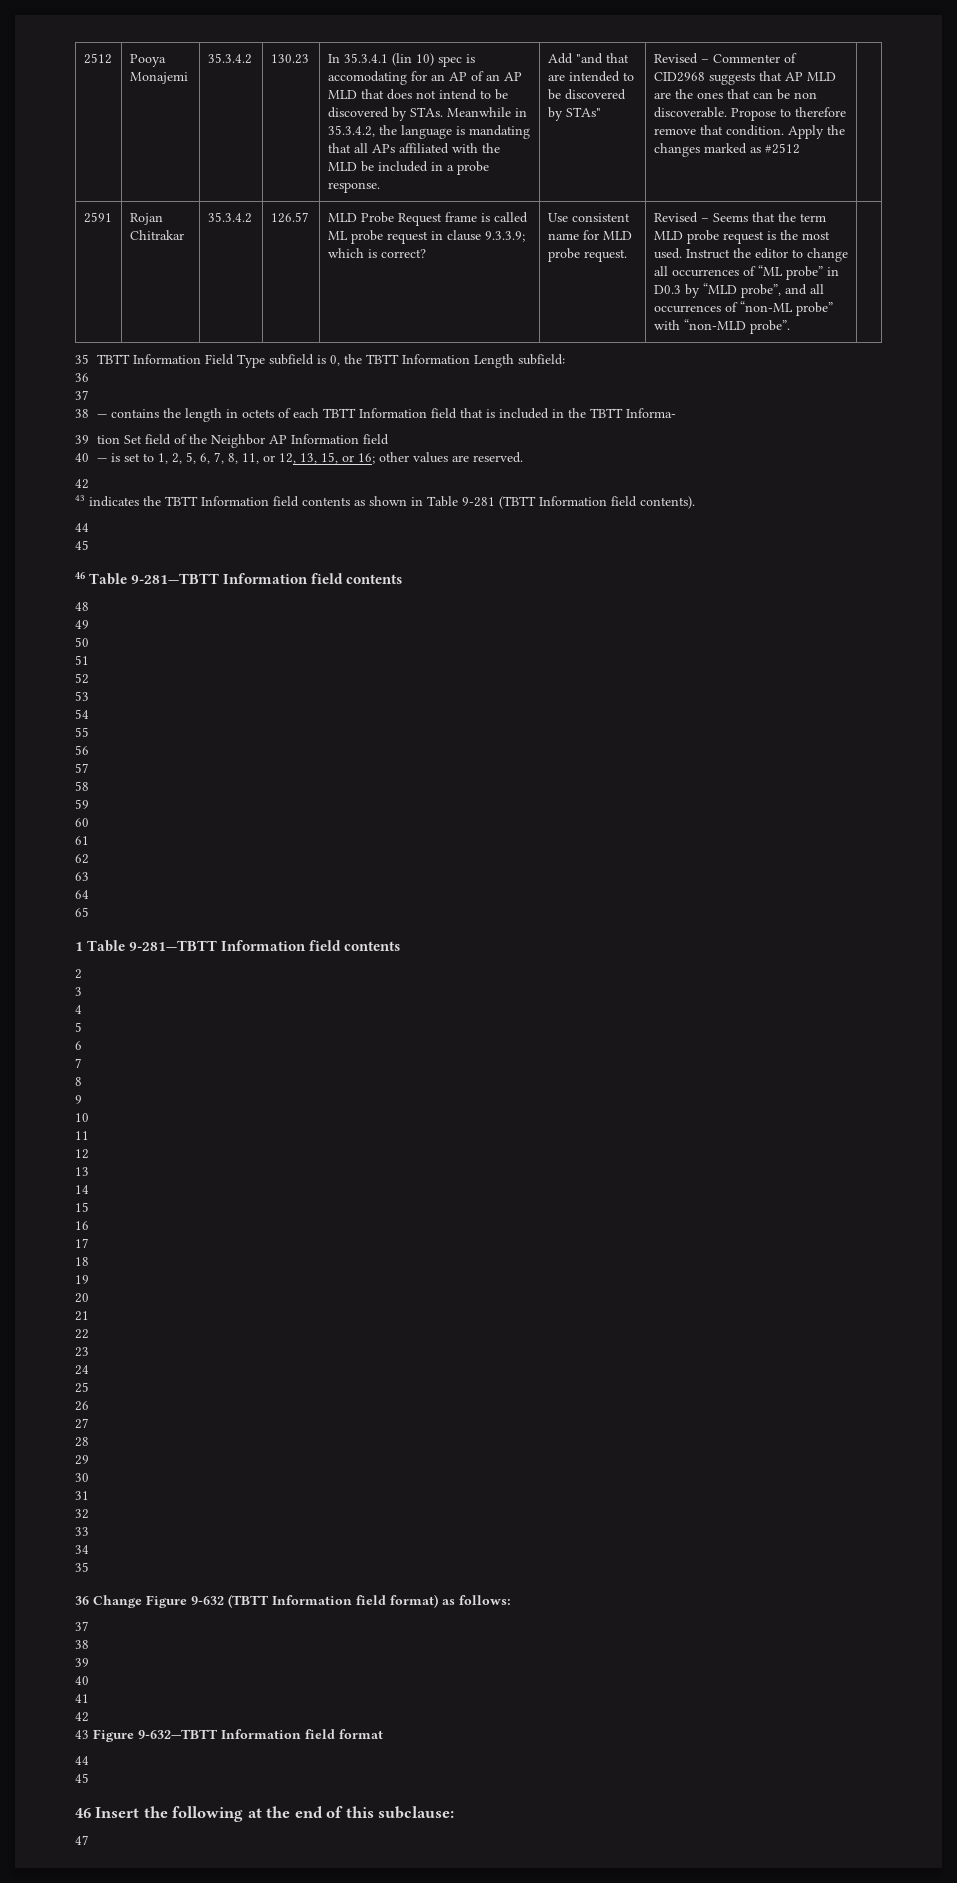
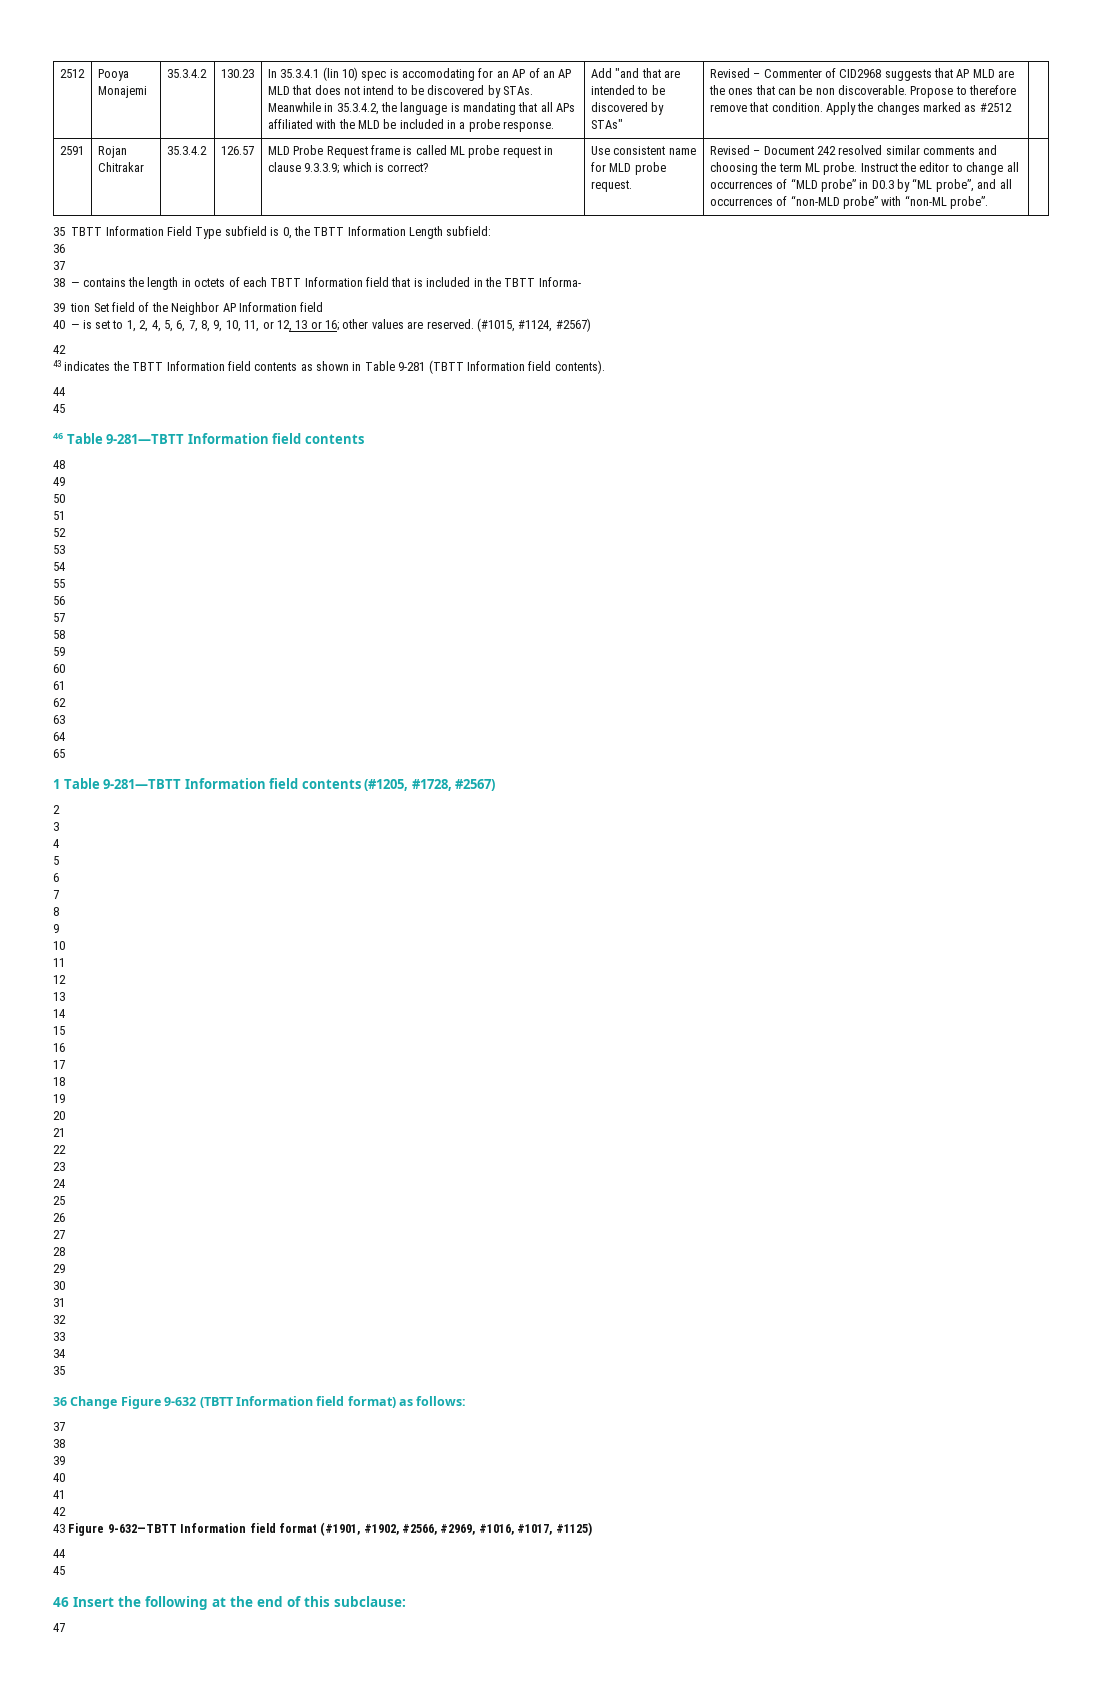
[712,212,826,222] [653,230,830,244] [653,248,682,259] Seems that the term MLD probe request is the most used. -> [763,145,998,155] [709,162,858,175] Document 242 resolved similar comments and choosing the term ML probe.
[757,265,783,276] “ML -> [790,178,818,189] “MLD
[702,283,737,294] “MLD -> [912,178,933,189] “ML
[739,301,793,312] “non-ML -> [790,195,840,206] “non-MLD
[683,319,746,330] “non-MLD -> [904,195,947,206] “non-ML
(182, 458) none -> [151,320,161,332] 4,
(238, 458) none -> [213,320,241,332] 9, 10,
[299,452,338,464] 13, 15, -> [295,320,308,329] 13
(523, 457) none -> [476,318,591,332] (#1015, #1124, #2567)
(401, 946) none -> [364,779,496,791] (#1205, #1728, #2567)
(383, 1734) none -> [320,1522,592,1536] (#1901, #1902, #2566, #2969, #1016, #1017, #1125)

